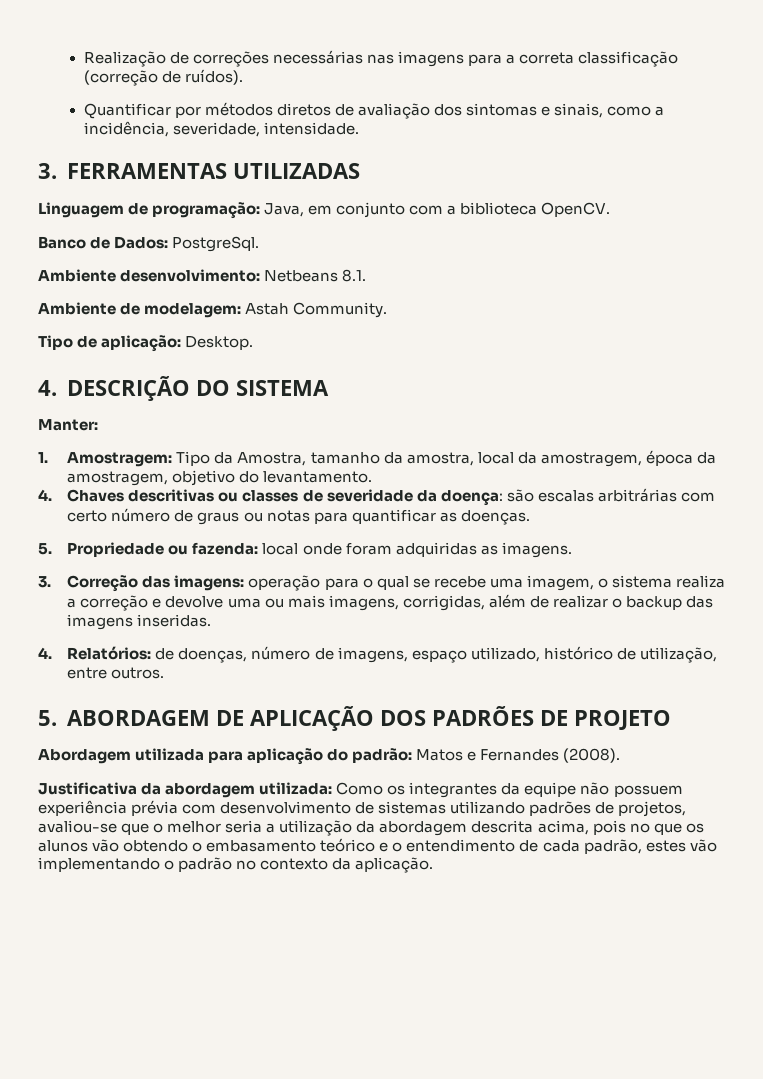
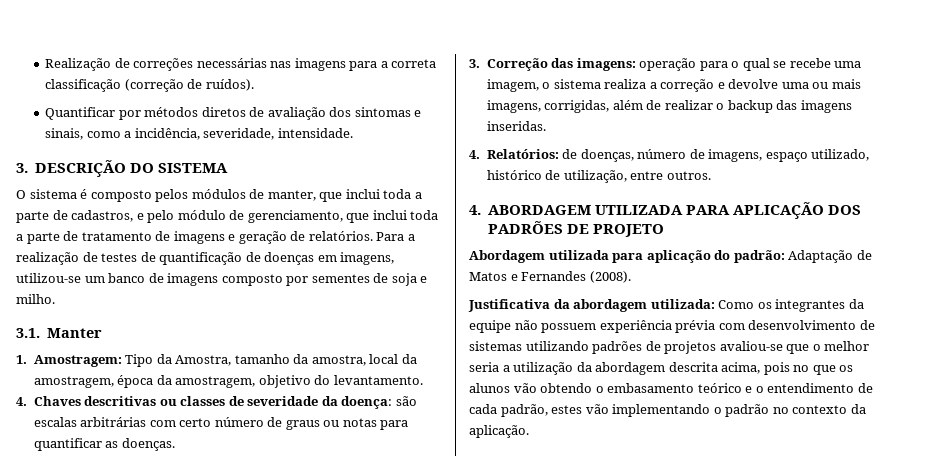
[67,163,361,179] [38,202,611,219] [38,236,260,252] [38,269,367,282] [38,302,388,318] [38,335,254,352] [38,376,330,401] [38,419,98,431] FERRAMENTAS UTILIZADAS // Linguagem de programação: Java, em conjunto com a biblioteca OpenCV. // Banco de Dados: PostgreSql. // Ambiente desenvolvimento: Netbeans 8.1. // Ambiente de modelagem: Astah Community. // Tipo de aplicação: Desktop. // 4. DESCRIÇÃO DO SISTEMA // Manter: -> [34,160,228,177] [16,189,422,202] [16,210,439,223] [16,231,415,244] [16,252,395,265] [16,273,428,286] [16,294,55,304] [16,328,102,338] DESCRIÇÃO DO SISTEMA // O sistema é composto pelos módulos de manter, que inclui toda a parte de cadastros, e pelo módulo de gerenciamento, que inclui toda a parte de tratamento de imagens e geração de relatórios. Para a realização de testes de quantificação de doenças em imagens, utilizou-se um banco de imagens composto por sementes de soja e milho. // 3.1. Manter
[38,542,572,558] // 5. Propriedade ou fazenda: local onde foram adquiridas as imagens. -> (175, 444) none
[38,710,245,726] 5. ABORDAGEM DE -> [469,205,730,215] 4. ABORDAGEM UTILIZADA PARA
(413, 755) none -> [788,250,872,263] Adaptação de
[618,801,687,817] projetos, -> [664,341,717,354] projetos

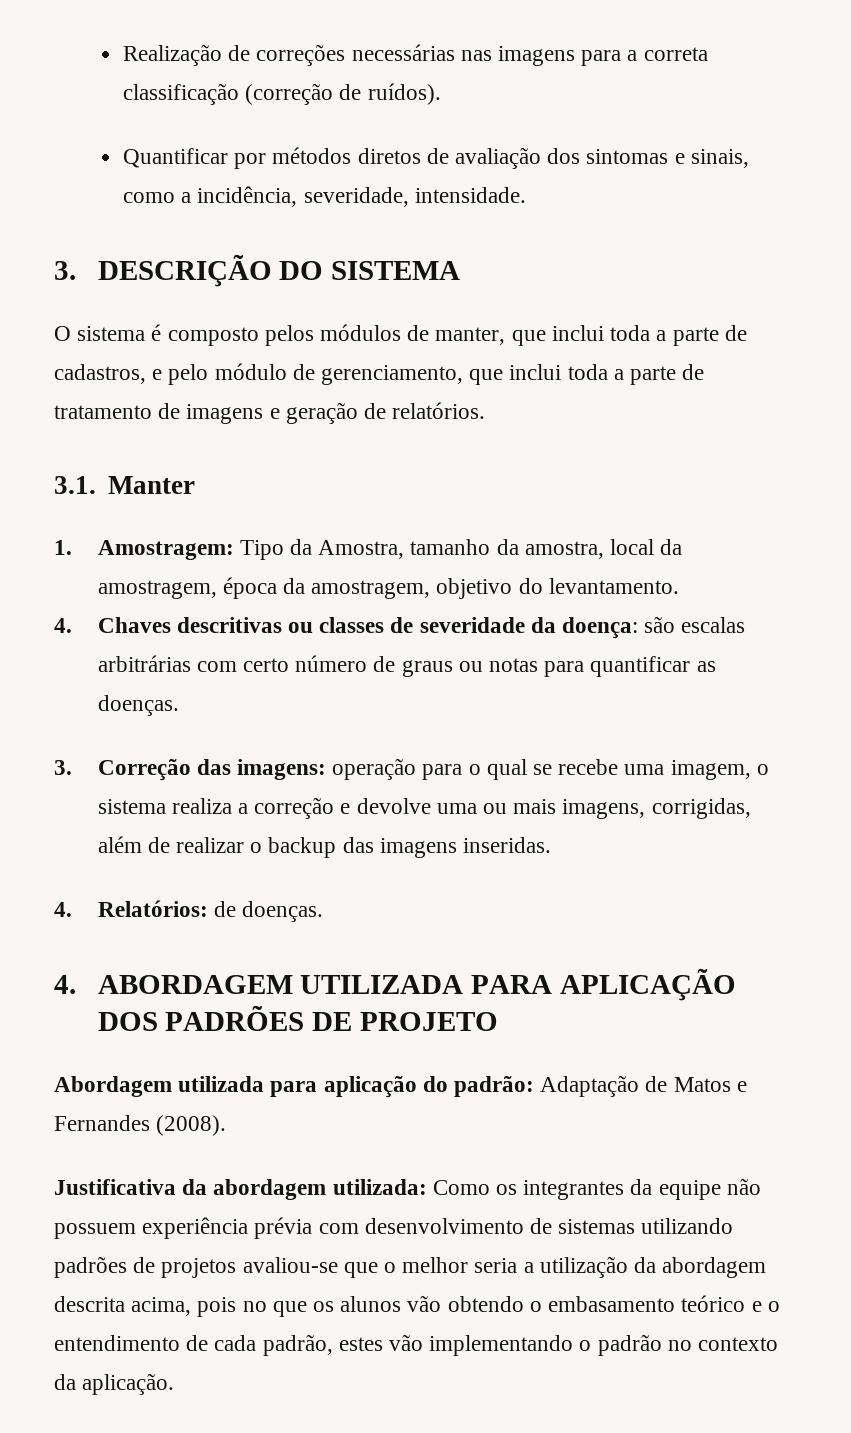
[376,232,415,241] [16,252,395,265] [16,273,428,286] [16,294,55,304] Para a realização de testes de quantificação de doenças em imagens, utilizou-se um banco de imagens composto por sementes de soja e milho. -> (486, 410) none
[580,149,870,162] [486,170,711,183] doenças, número de imagens, espaço utilizado, histórico de utilização, entre outros. -> [241,901,323,922] doenças.

